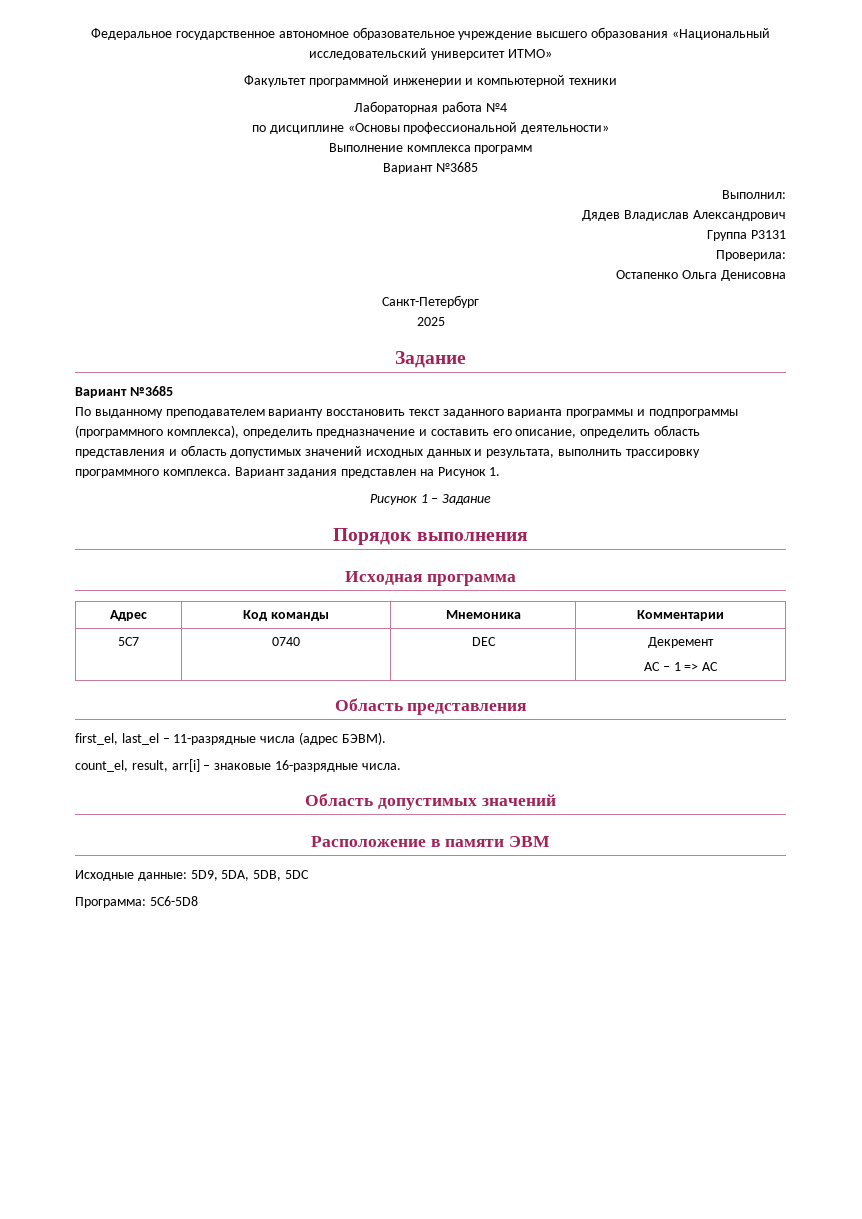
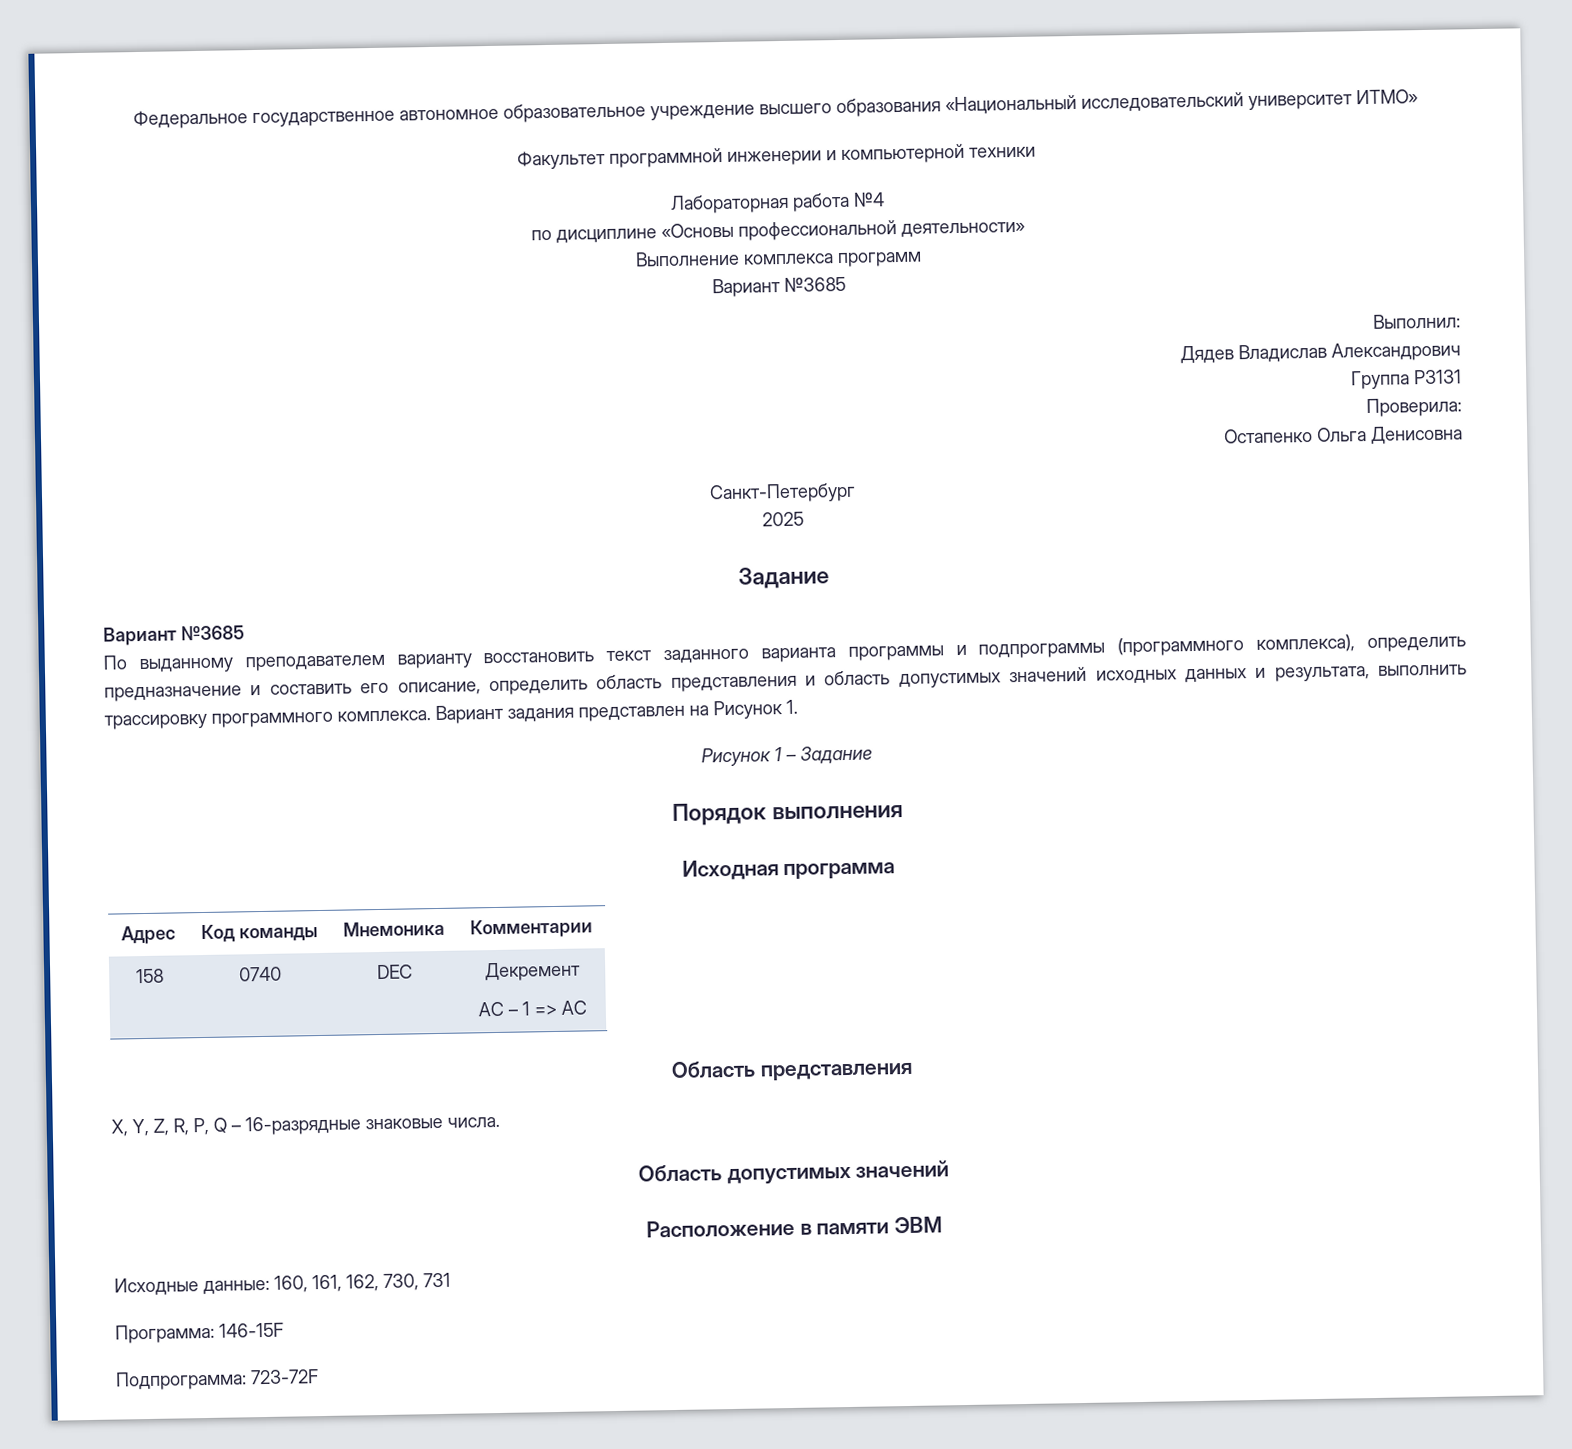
[118,637,139,646] 5C7 -> [135,968,164,984] 158
[75,732,386,745] [75,759,358,772] first_el, last_el – 11-разрядные числа (адрес БЭВМ). // count_el, result, arr[i] – знаковые 16-разрядные -> [111,1115,443,1137] X, Y, Z, R, P, Q – 16-разрядные знаковые
[190,870,309,881] [75,896,198,908] 5D9, 5DA, 5DB, 5DC // Программа: 5C6-5D8 -> [274,1272,451,1293] [115,1322,284,1344] [115,1369,319,1391] 160, 161, 162, 730, 731 // Программа: 146-15F // Подпрограмма: 723-72F

